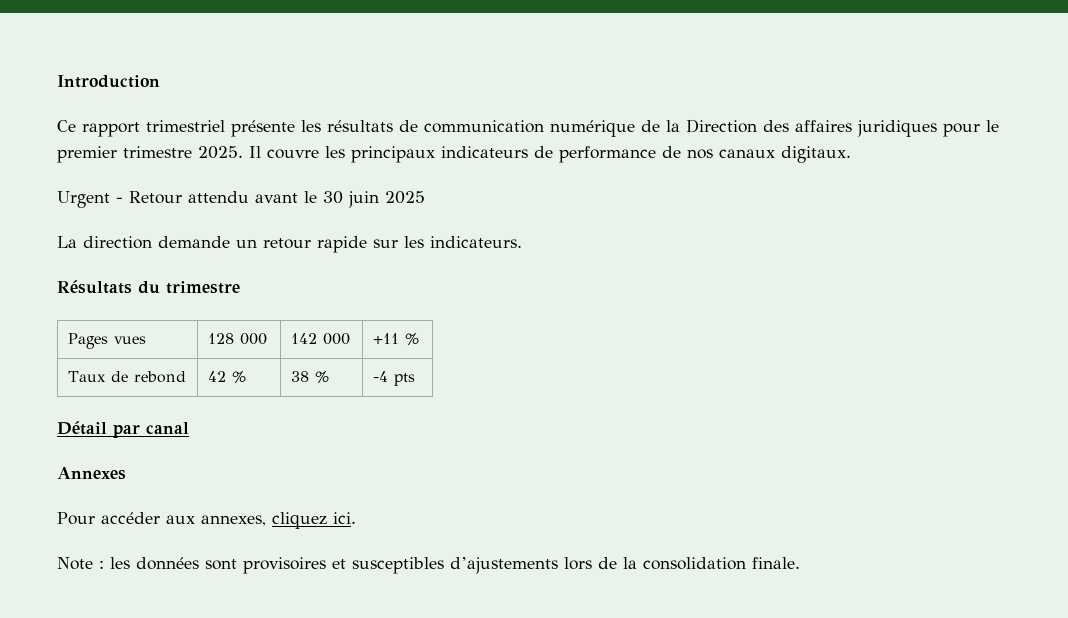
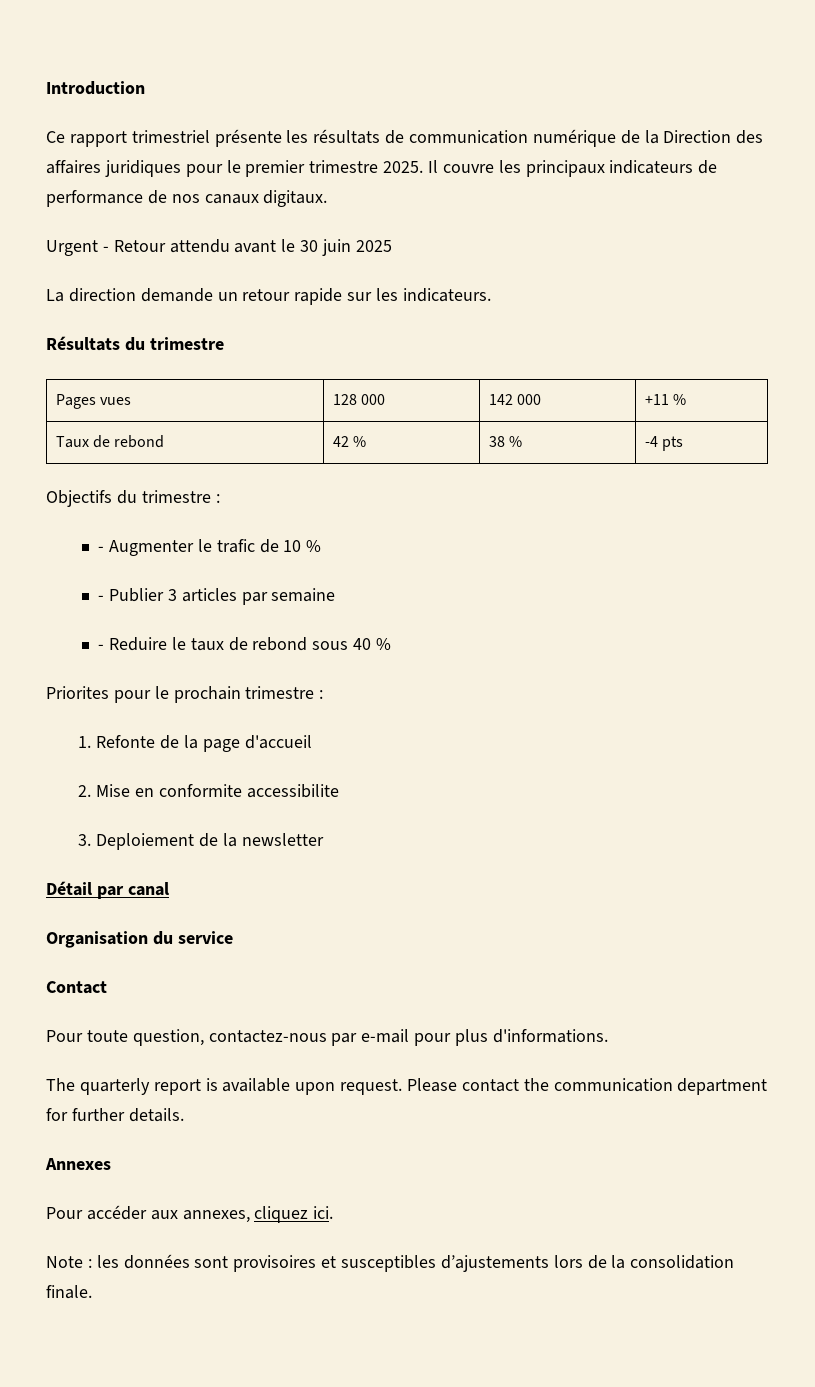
[57,421,189,438] Détail par canal -> [46,490,220,507] [98,539,322,556] [98,588,336,605] [98,637,392,651] [46,686,324,703] [78,735,312,752] [78,784,339,798] [78,833,324,850] [46,881,169,899] [46,931,233,948] [46,981,107,994] [46,1029,608,1046] [46,1078,768,1095] [46,1108,184,1122] Objectifs du trimestre : // - Augmenter le trafic de 10 % // - Publier 3 articles par semaine // - Reduire le taux de rebond sous 40 % // Priorites pour le prochain trimestre : // 1. Refonte de la page d'accueil // 2. Mise en conformite accessibilite // 3. Deploiement de la newsletter // Détail par canal // Organisation du service // Contact // Pour toute question, contactez-nous par e-mail pour plus d'informations. // The quarterly report is available upon request. Please contact the communication department for further details.

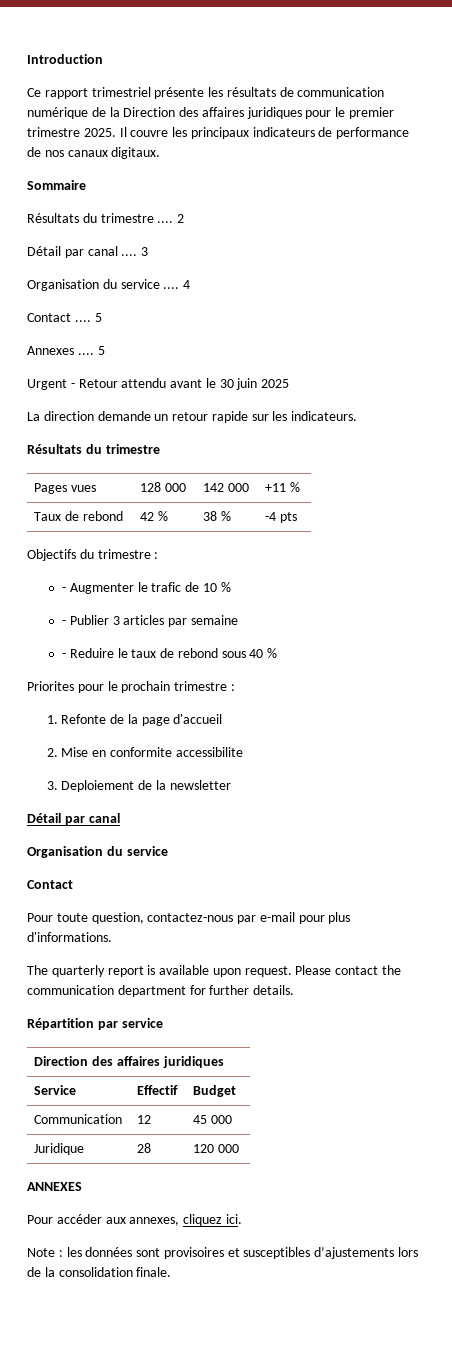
(328, 198) none -> [27,180,86,190] [27,213,185,223] [27,246,149,258] [27,279,191,291] [27,313,102,322] [27,346,105,355] // Sommaire // Résultats du trimestre .... 2 // Détail par canal .... 3 // Organisation du service .... 4 // Contact .... 5 // Annexes .... 5
[45,1158,111,1170] Annexes -> [27,1018,163,1030] [34,1056,224,1068] [34,1085,77,1095] [137,1085,179,1095] [193,1085,237,1097] [34,1114,123,1124] [137,1115,152,1124] [193,1115,233,1124] [34,1143,85,1155] [137,1143,152,1153] [193,1144,240,1153] [27,1182,82,1191] Répartition par service // Direction des affaires juridiques // Service | Effectif | Budget // Communication | 12 | 45 000 // Juridique | 28 | 120 000 // ANNEXES

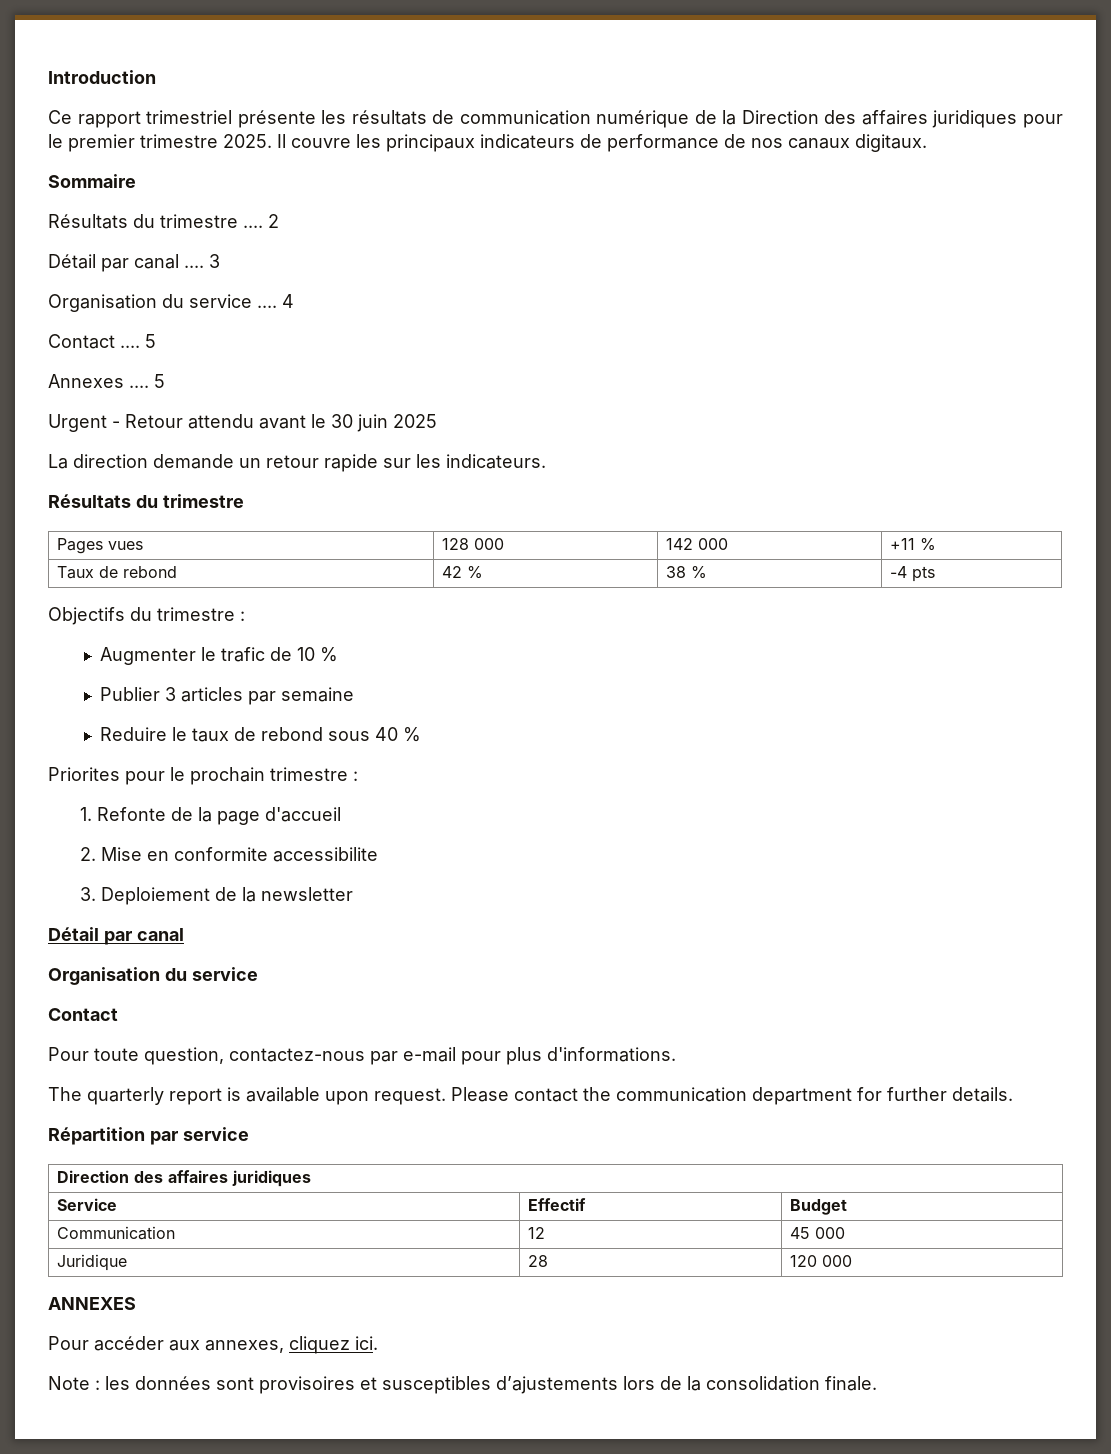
[61,587,66,592] - -> (245, 616) none
[61,620,66,625] - -> (338, 654) none
[61,653,66,658] - -> (354, 694) none

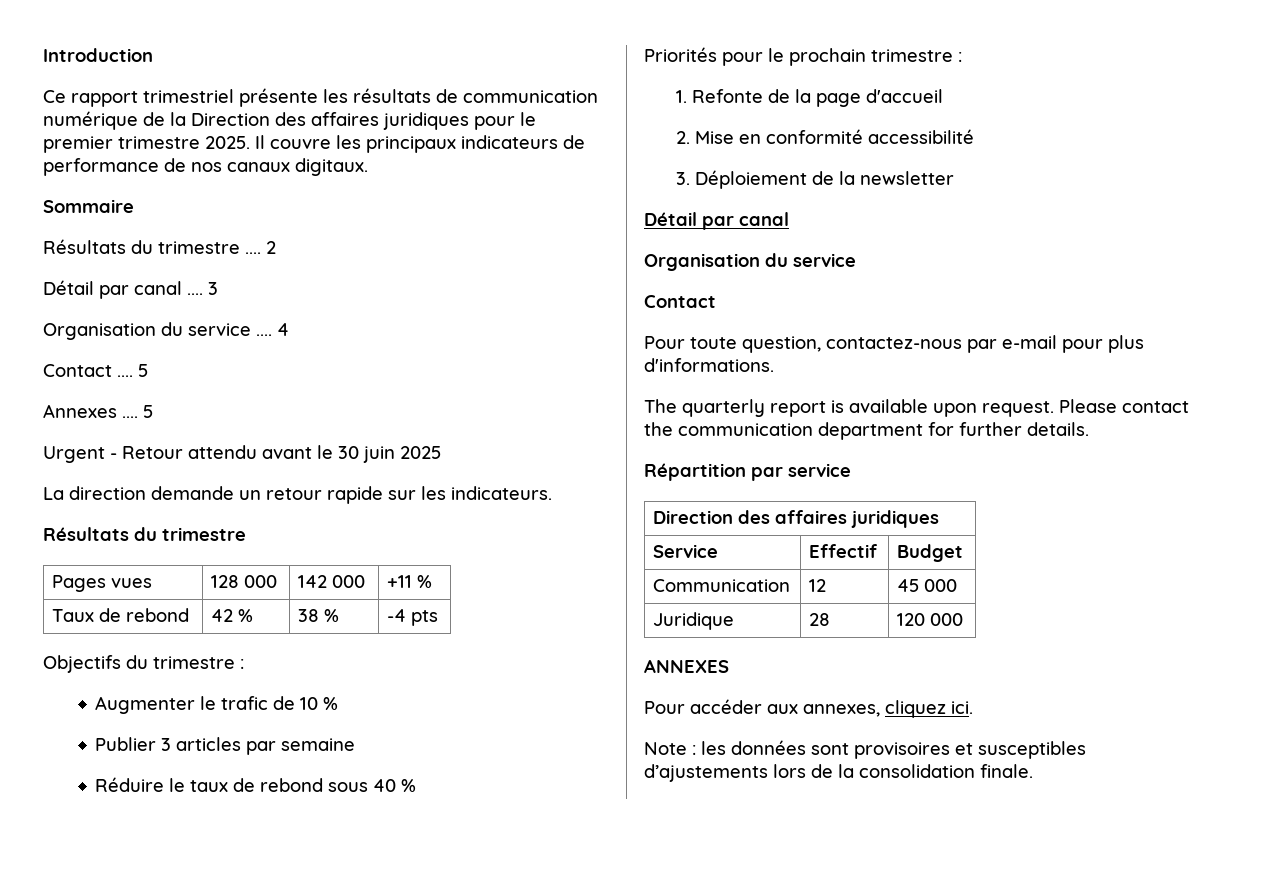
[99,727,167,741] Reduire -> [95,777,165,792] Réduire
[48,767,120,781] Priorites -> [644,47,717,62] Priorités
[174,847,379,862] conformite accessibilite -> [766,129,975,144] conformité accessibilité
[101,887,211,905] Deploiement -> [695,170,808,189] Déploiement

